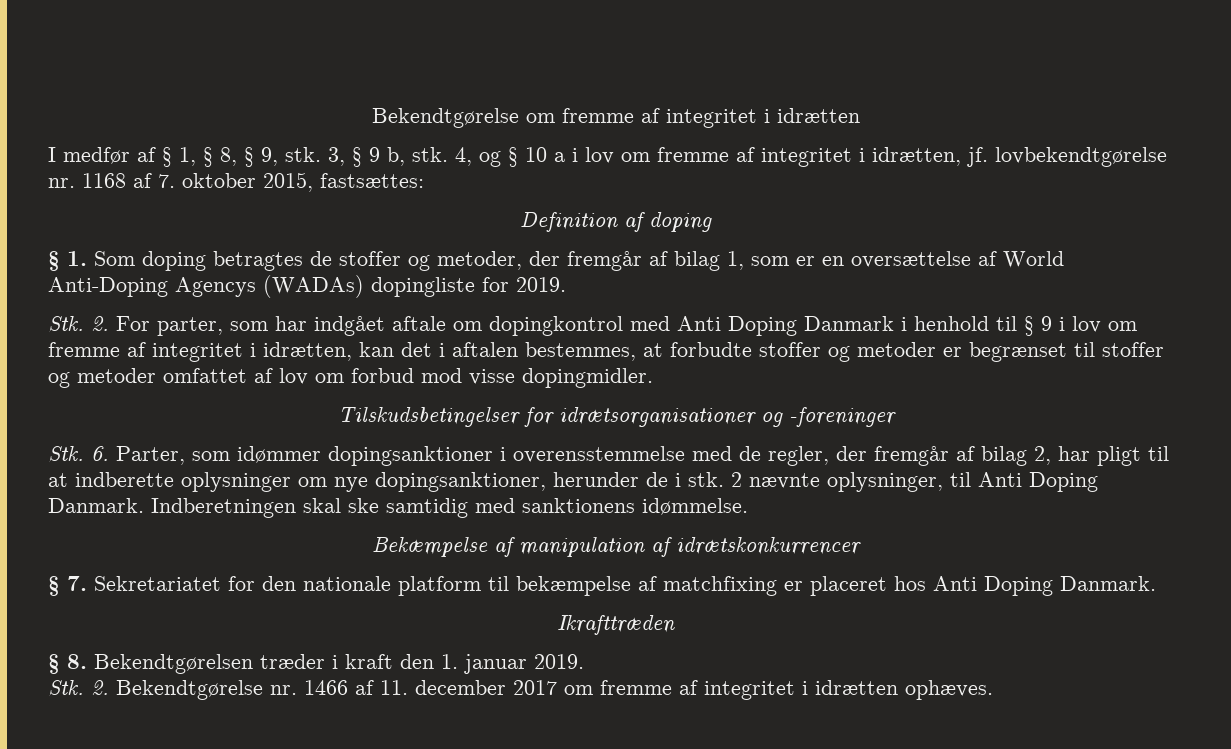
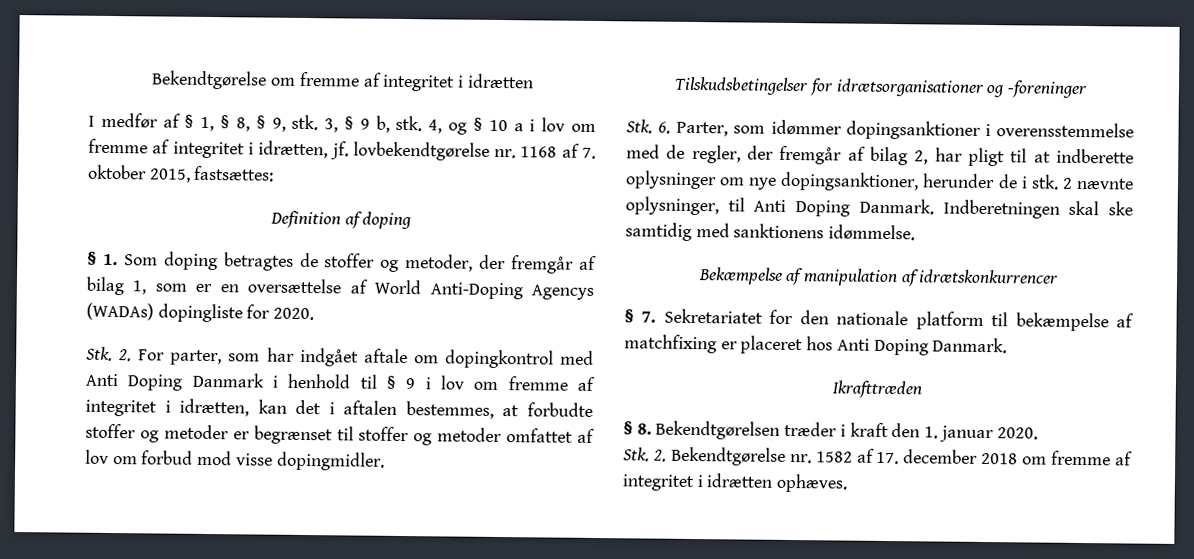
[516,277,566,292] 2019. -> [273,307,315,321] 2020.
[534,654,584,669] 2019. -> [996,427,1038,440] 2020.
[304,680,557,695] 1466 af 11. december 2017 -> [815,448,1019,465] 1582 af 17. december 2018

